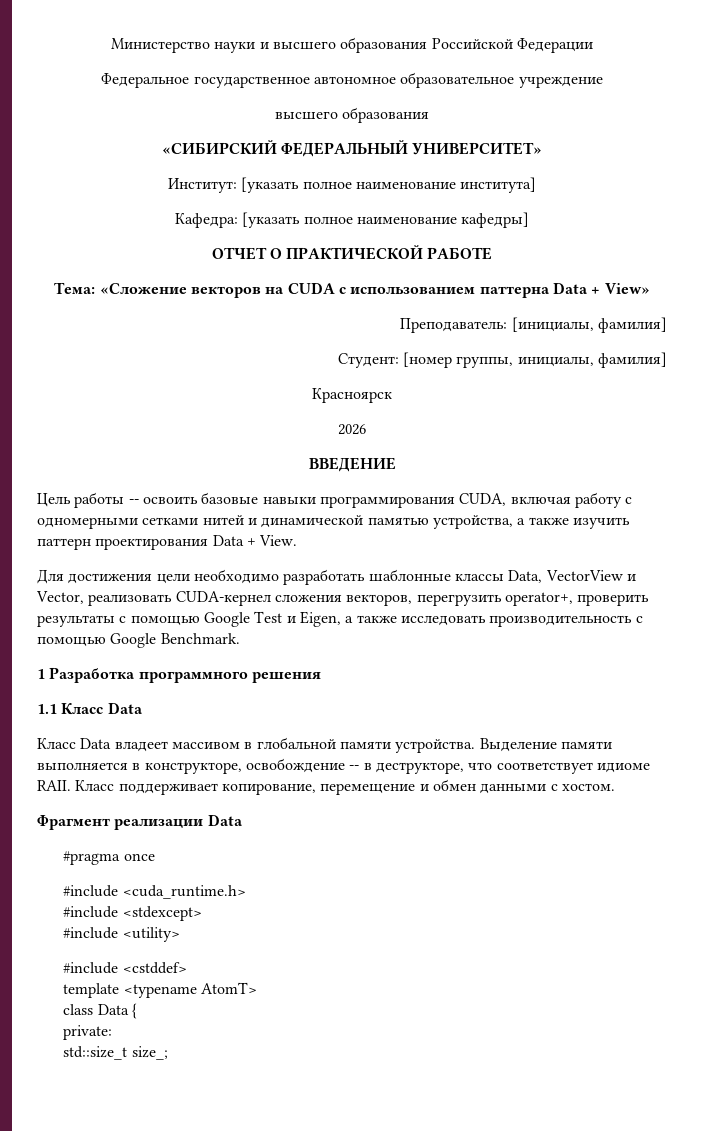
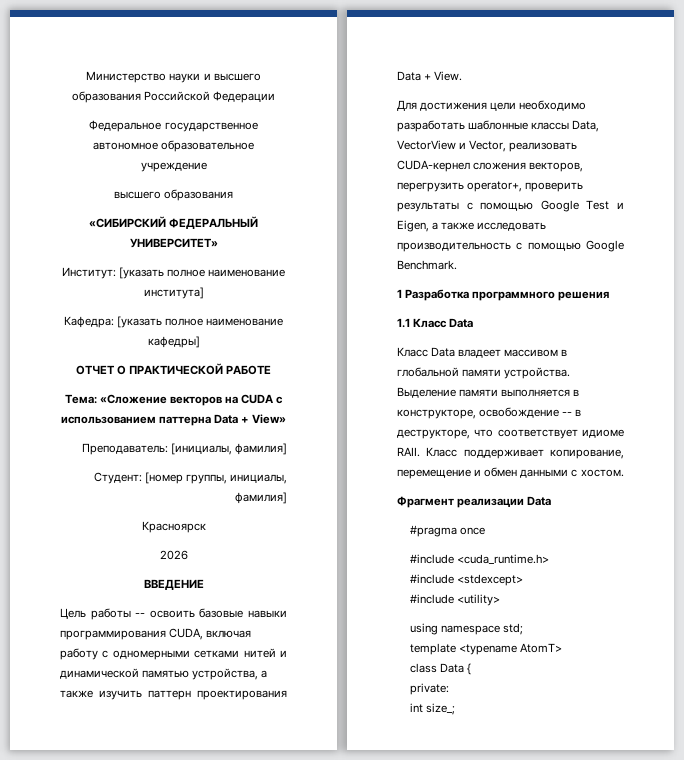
[63,962,187,974] #include <cstddef> -> [409,623,523,635] using namespace std;
[63,1046,128,1060] std::size_t -> [409,703,423,713] int

